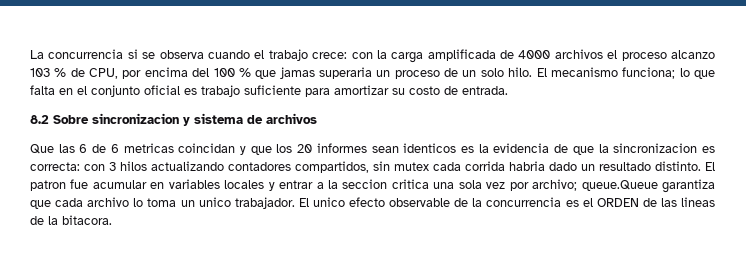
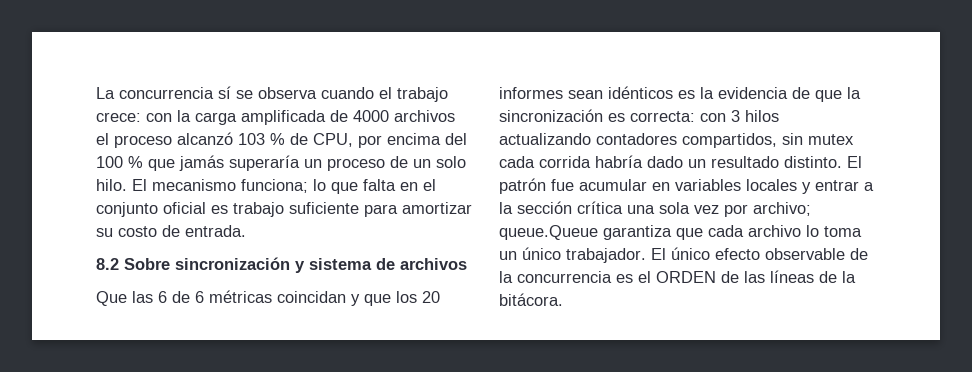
[127,49,138,59] si -> [218,86,231,99] sí
[671,50,716,59] alcanzo -> [177,132,233,145] alcanzó
[279,67,373,79] jamas superaria -> [179,155,300,171] jamás superaría
[92,113,179,124] sincronizacion -> [175,257,290,270] sincronización
[123,143,174,153] metricas -> [209,290,272,303] métricas
[403,143,457,153] identicos -> [608,86,673,99] idénticos
[613,143,698,153] sincronizacion -> [499,109,603,122] sincronización
[509,161,545,171] habria -> [595,155,643,168] habría
[30,180,66,191] patron -> [499,178,546,194] patrón
[342,179,429,189] seccion critica -> [517,201,623,214] sección crítica
[198,197,231,207] unico -> [522,247,561,260] único
[312,197,345,207] unico -> [671,247,710,260] único
[681,197,716,207] [30,215,112,225] lineas de la bitacora. -> [770,270,856,283] [499,293,563,306] líneas de la bitácora.

